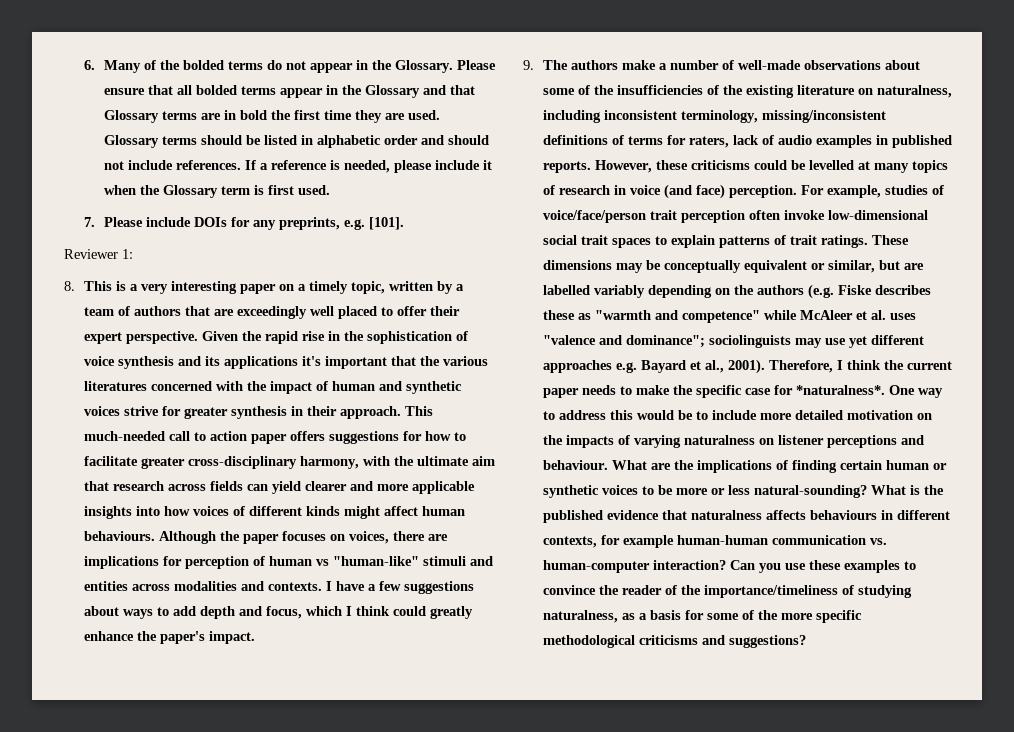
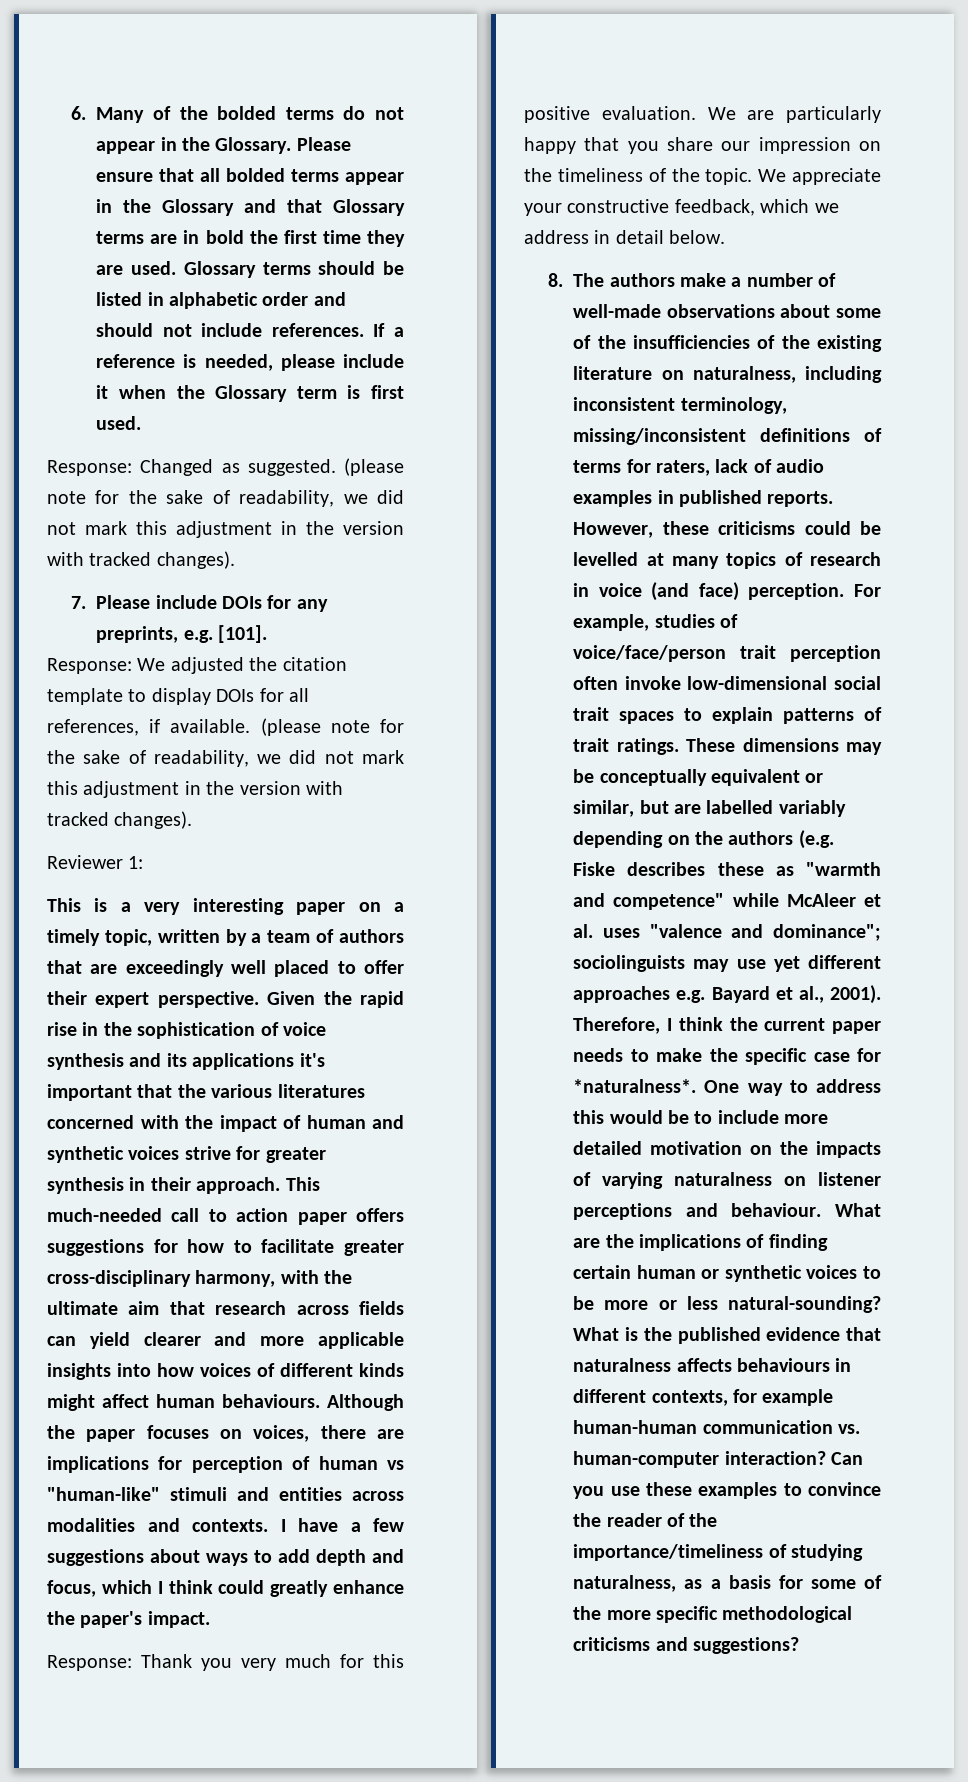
(331, 190) none -> [47,458,404,476] [47,490,404,507] [47,521,404,538] [47,551,235,569] // Response: Changed as suggested. (please note for the sake of readability, we did not mark this adjustment in the version with tracked changes).
(405, 223) none -> [47,657,347,674] [47,688,309,705] [47,718,404,736] [47,750,404,767] [47,781,343,798] [47,811,193,829] // Response: We adjusted the citation template to display DOIs for all references, if available. (please note for the sake of readability, we did not mark this adjustment in the version with tracked changes).
[64,281,75,291] 8. -> (144, 862) none
[523,60,534,70] 9. -> [47,1654,404,1671] [524,106,881,123] [524,137,881,154] [524,168,881,185] [524,199,839,216] [524,230,726,244] [548,273,564,287] Response: Thank you very much for this positive evaluation. We are particularly happy that you share our impression on the timeliness of the topic. We appreciate your constructive feedback, which we address in detail below. // 8.

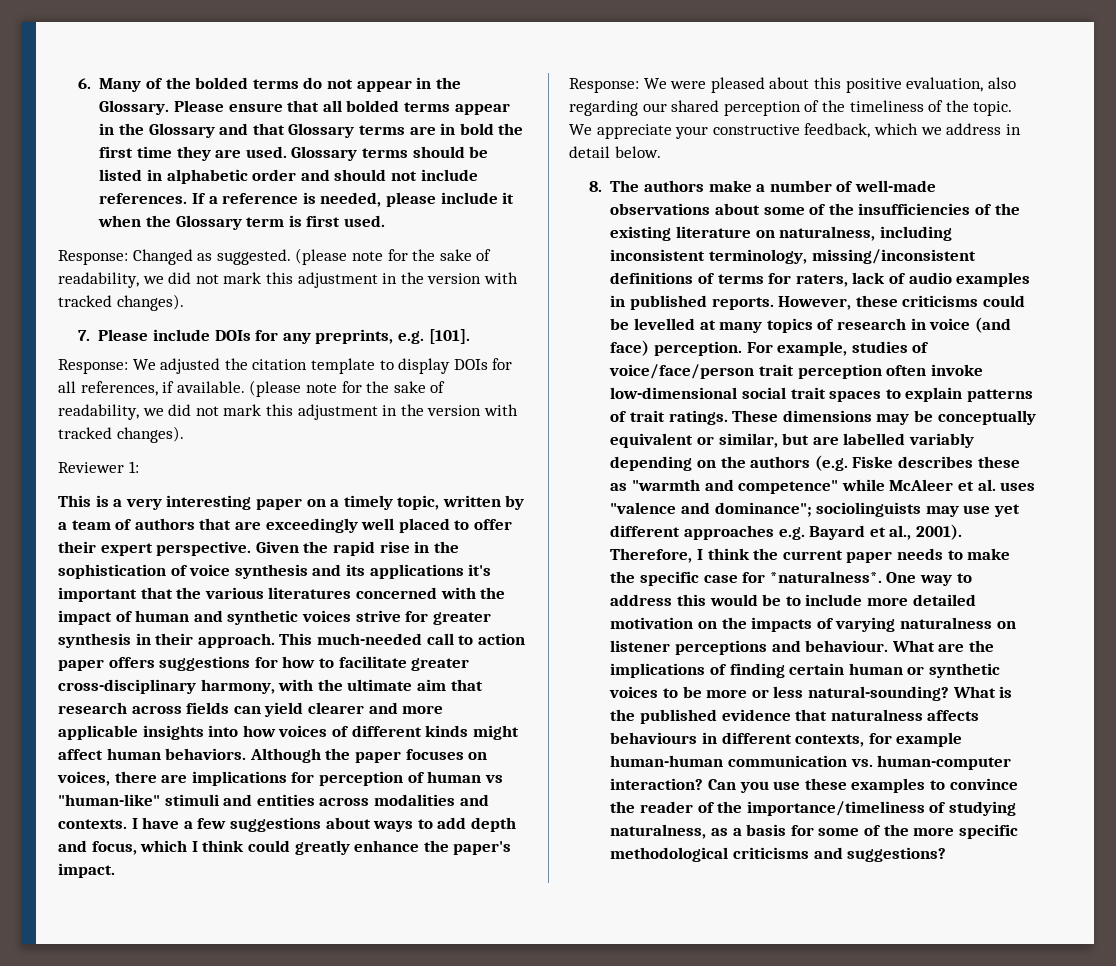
[222,1394,320,1408] behaviours. -> [165,748,247,760] behaviors.
[141,1654,404,1671] [524,106,881,123] [524,137,881,154] Thank you very much for this positive evaluation. We are particularly happy that you share our impression on -> [643,77,1016,93] [569,100,820,116] We were pleased about this positive evaluation, also regarding our shared perception of

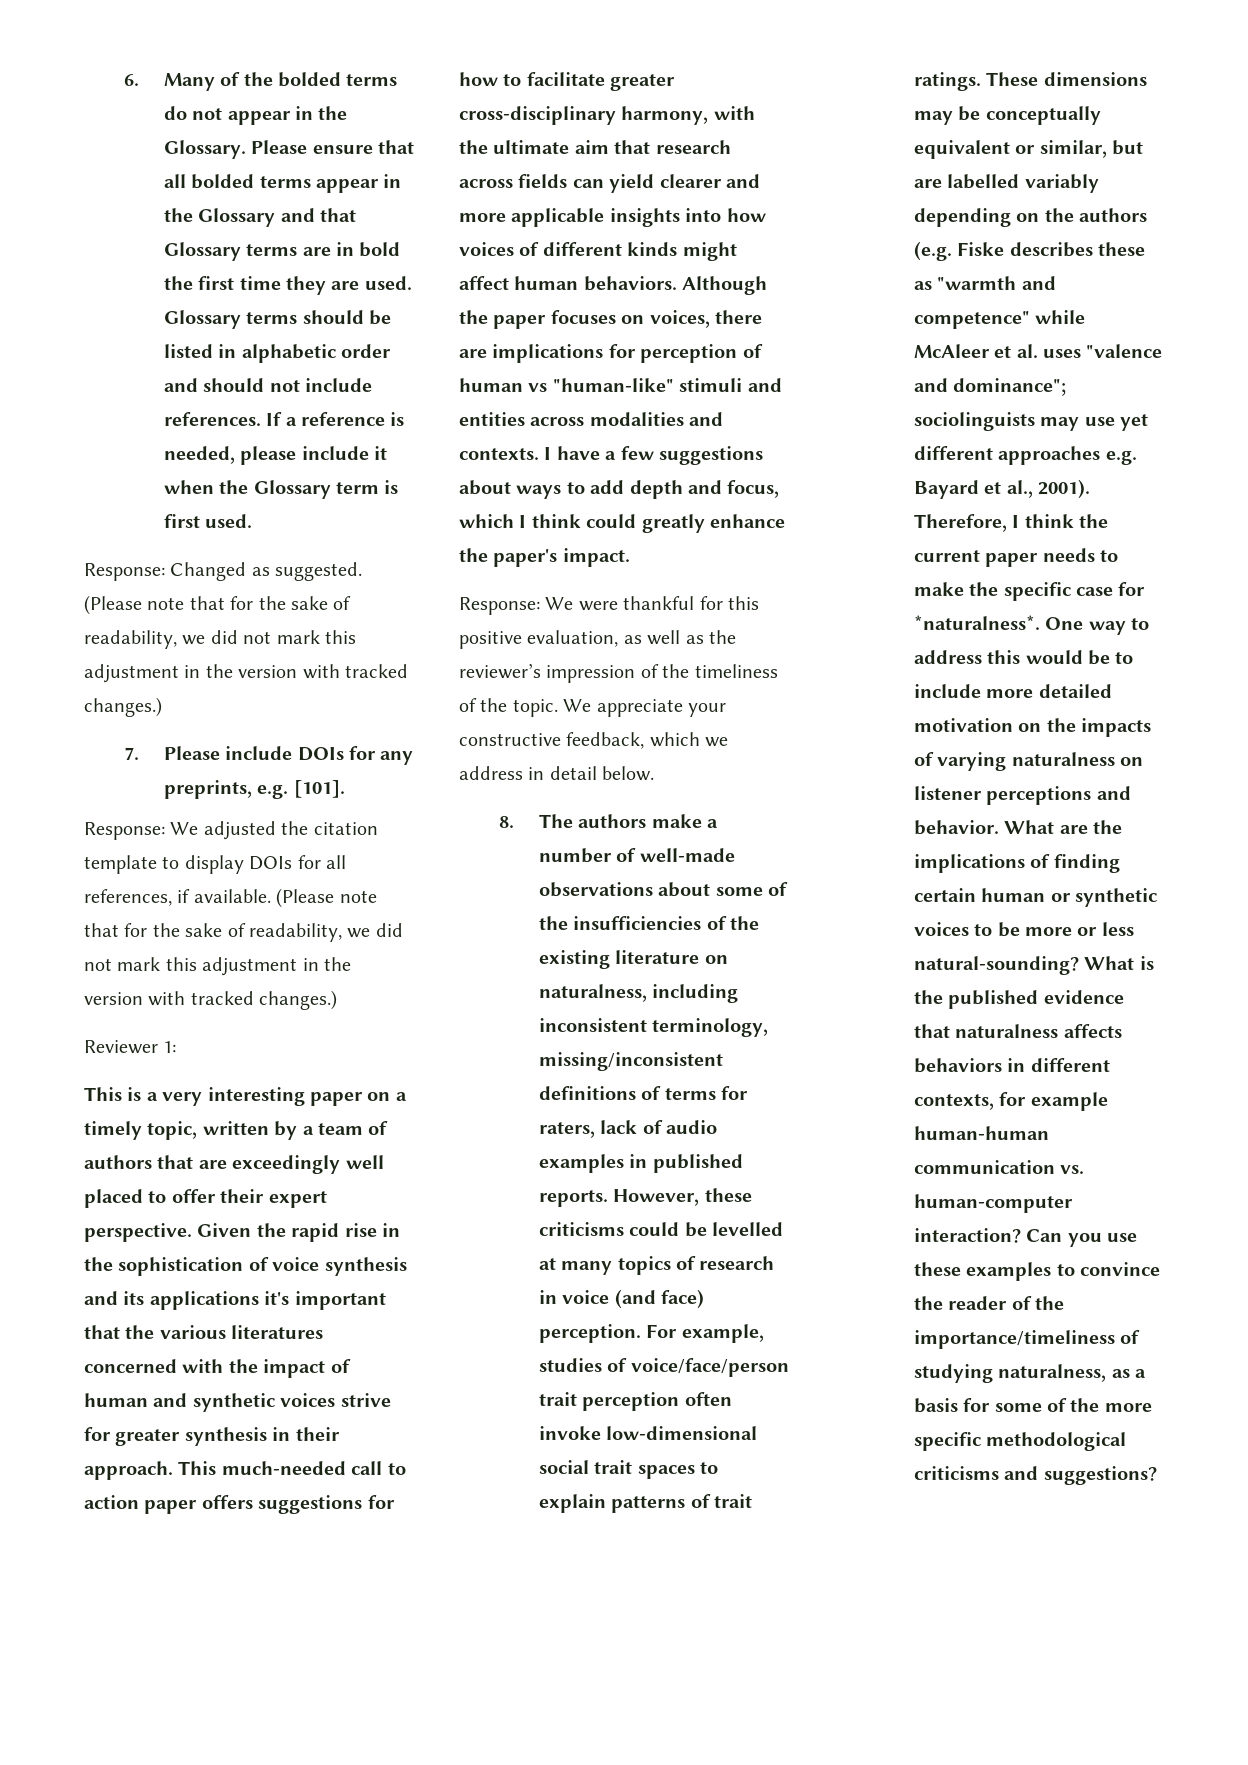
[295,248,383,265] (please note -> [84,595,225,615] (Please note that
[116,294,184,311] changes). -> [84,697,162,717] changes.)
[249,380,337,397] (please note -> [276,888,377,908] [84,923,119,937] (Please note that
[116,426,184,443] changes). -> [259,990,338,1010] changes.)
[710,77,810,93] pleased about -> [623,596,723,610] thankful for
[987,77,1016,89] [569,100,801,116] also regarding our shared perception -> [623,630,736,645] [459,663,636,683] as well as the reviewer’s impression
[805,640,889,652] behaviour. -> [913,820,999,835] behavior.
[610,732,698,744] behaviours -> [913,1058,1002,1073] behaviors

